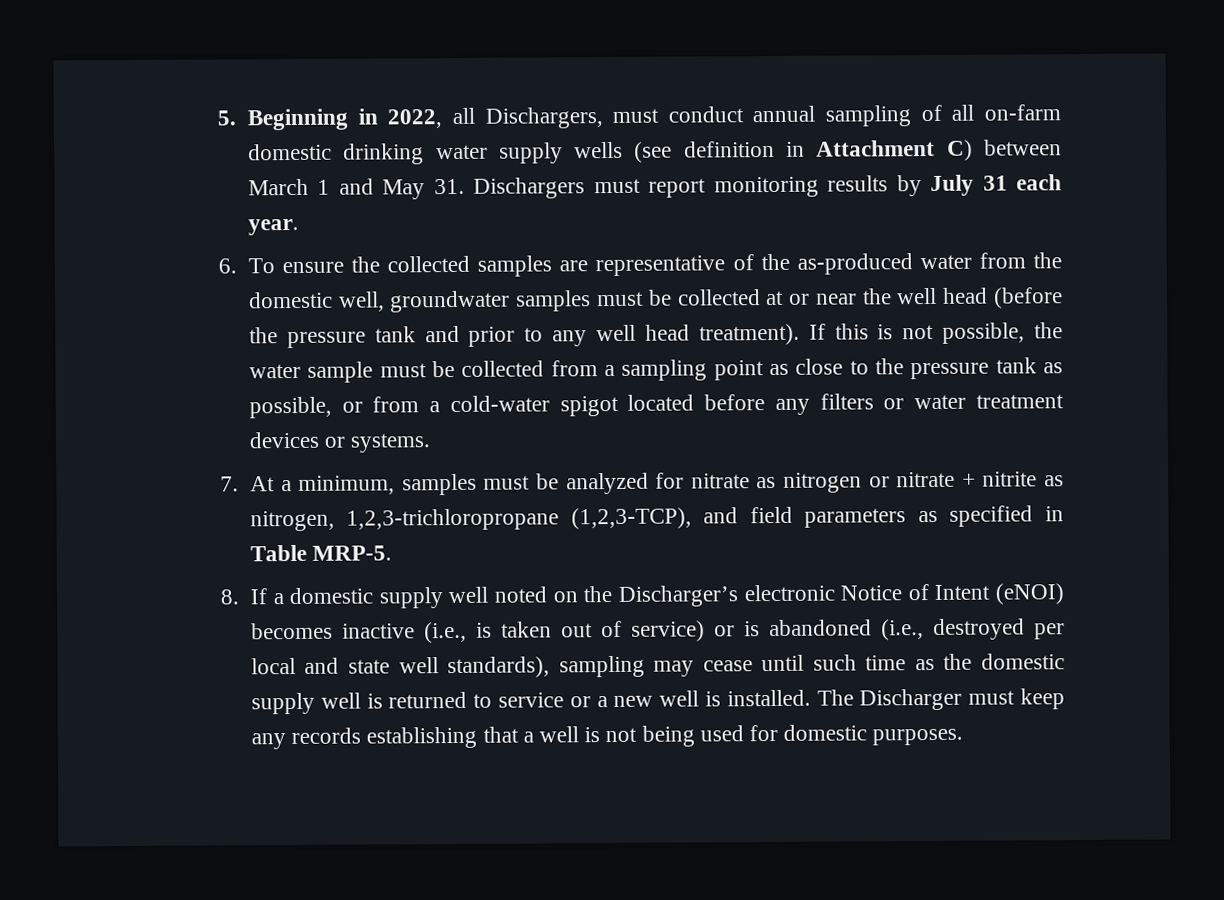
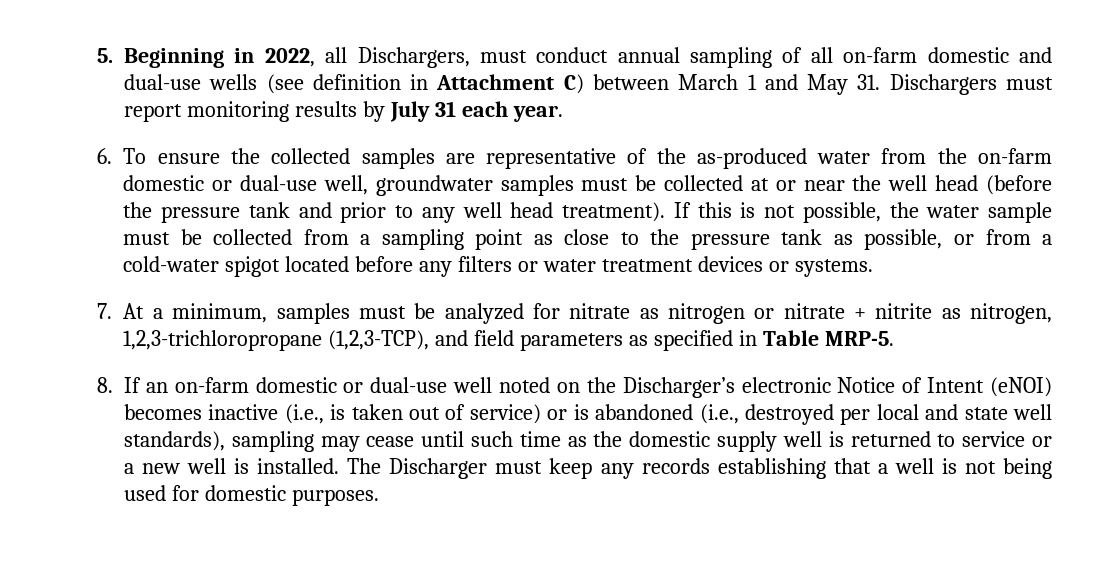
[343,142,563,165] drinking water supply -> [1019,47,1053,63] [123,74,201,90] and dual-use
[248,291,333,309] domestic -> [978,148,1052,164] [123,175,318,191] on-farm domestic or dual-use
[272,587,443,609] a domestic supply -> [145,377,448,393] an on-farm domestic or dual-use

